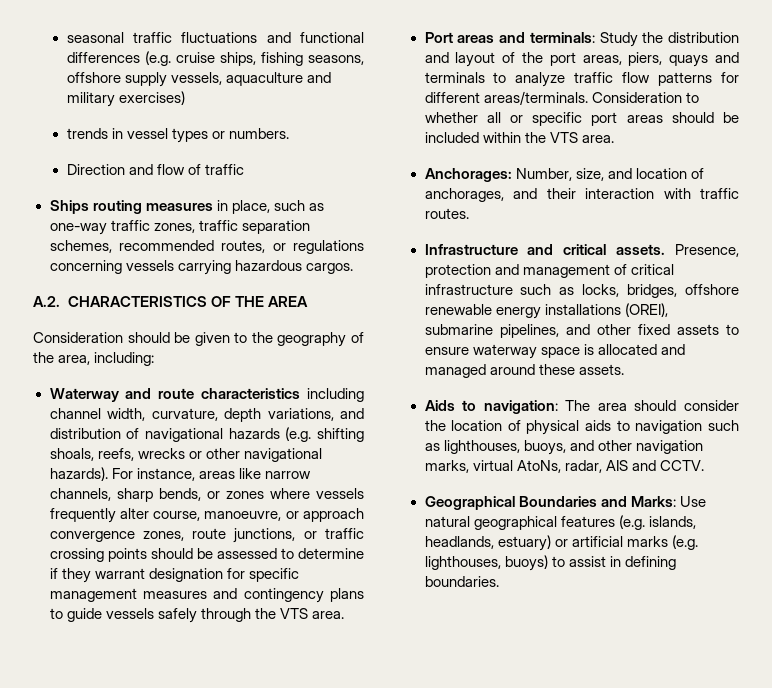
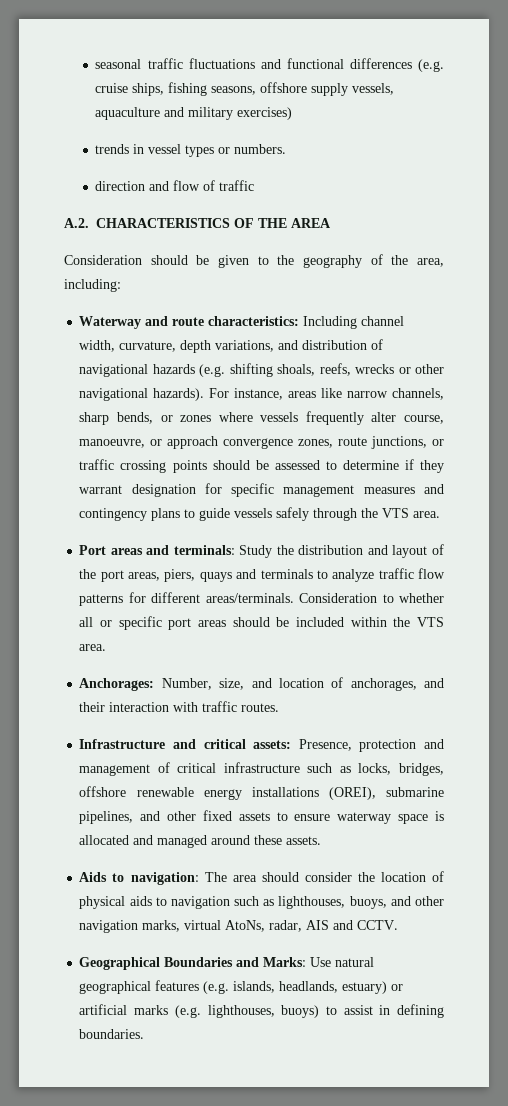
[66,164,125,175] Direction -> [95,181,146,191] direction
[49,200,324,214] [49,220,310,235] [49,240,364,254] [49,260,353,275] // Ships routing measures in place, such as one-way traffic zones, traffic separation schemes, recommended routes, or regulations concerning vessels carrying hazardous cargos. -> (255, 185) none
[201,388,364,402] characteristics including -> [208,316,358,329] characteristics: Including
[616,244,666,255] assets. -> [253,740,292,749] assets:

